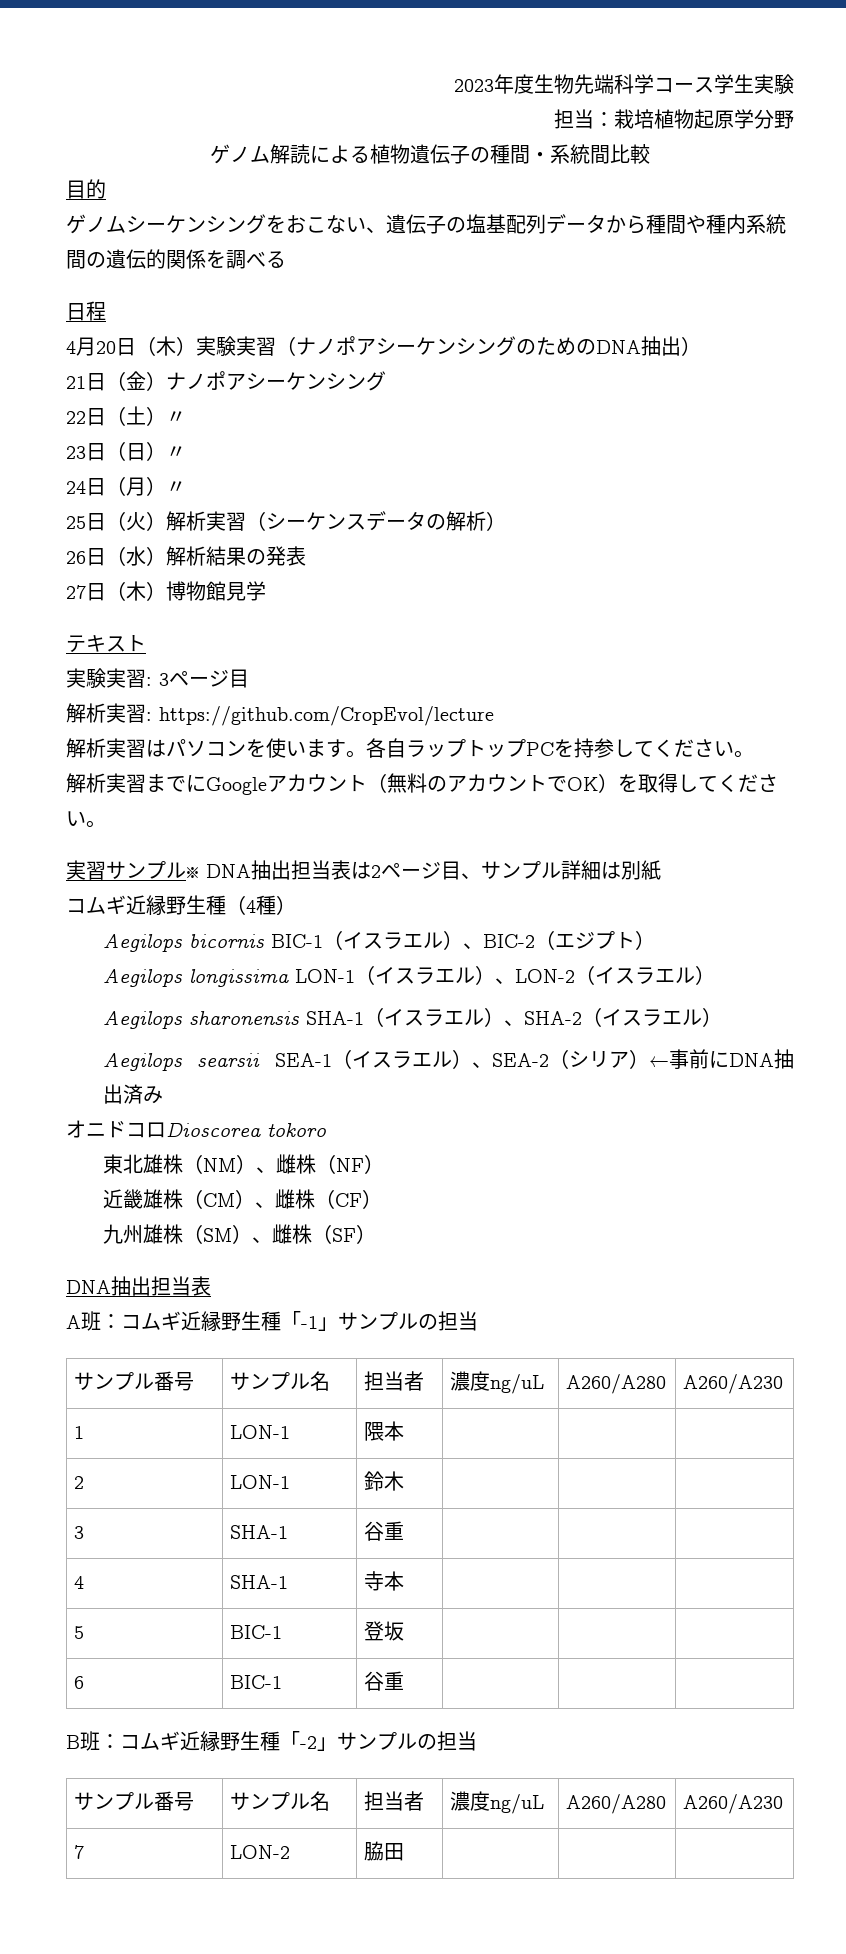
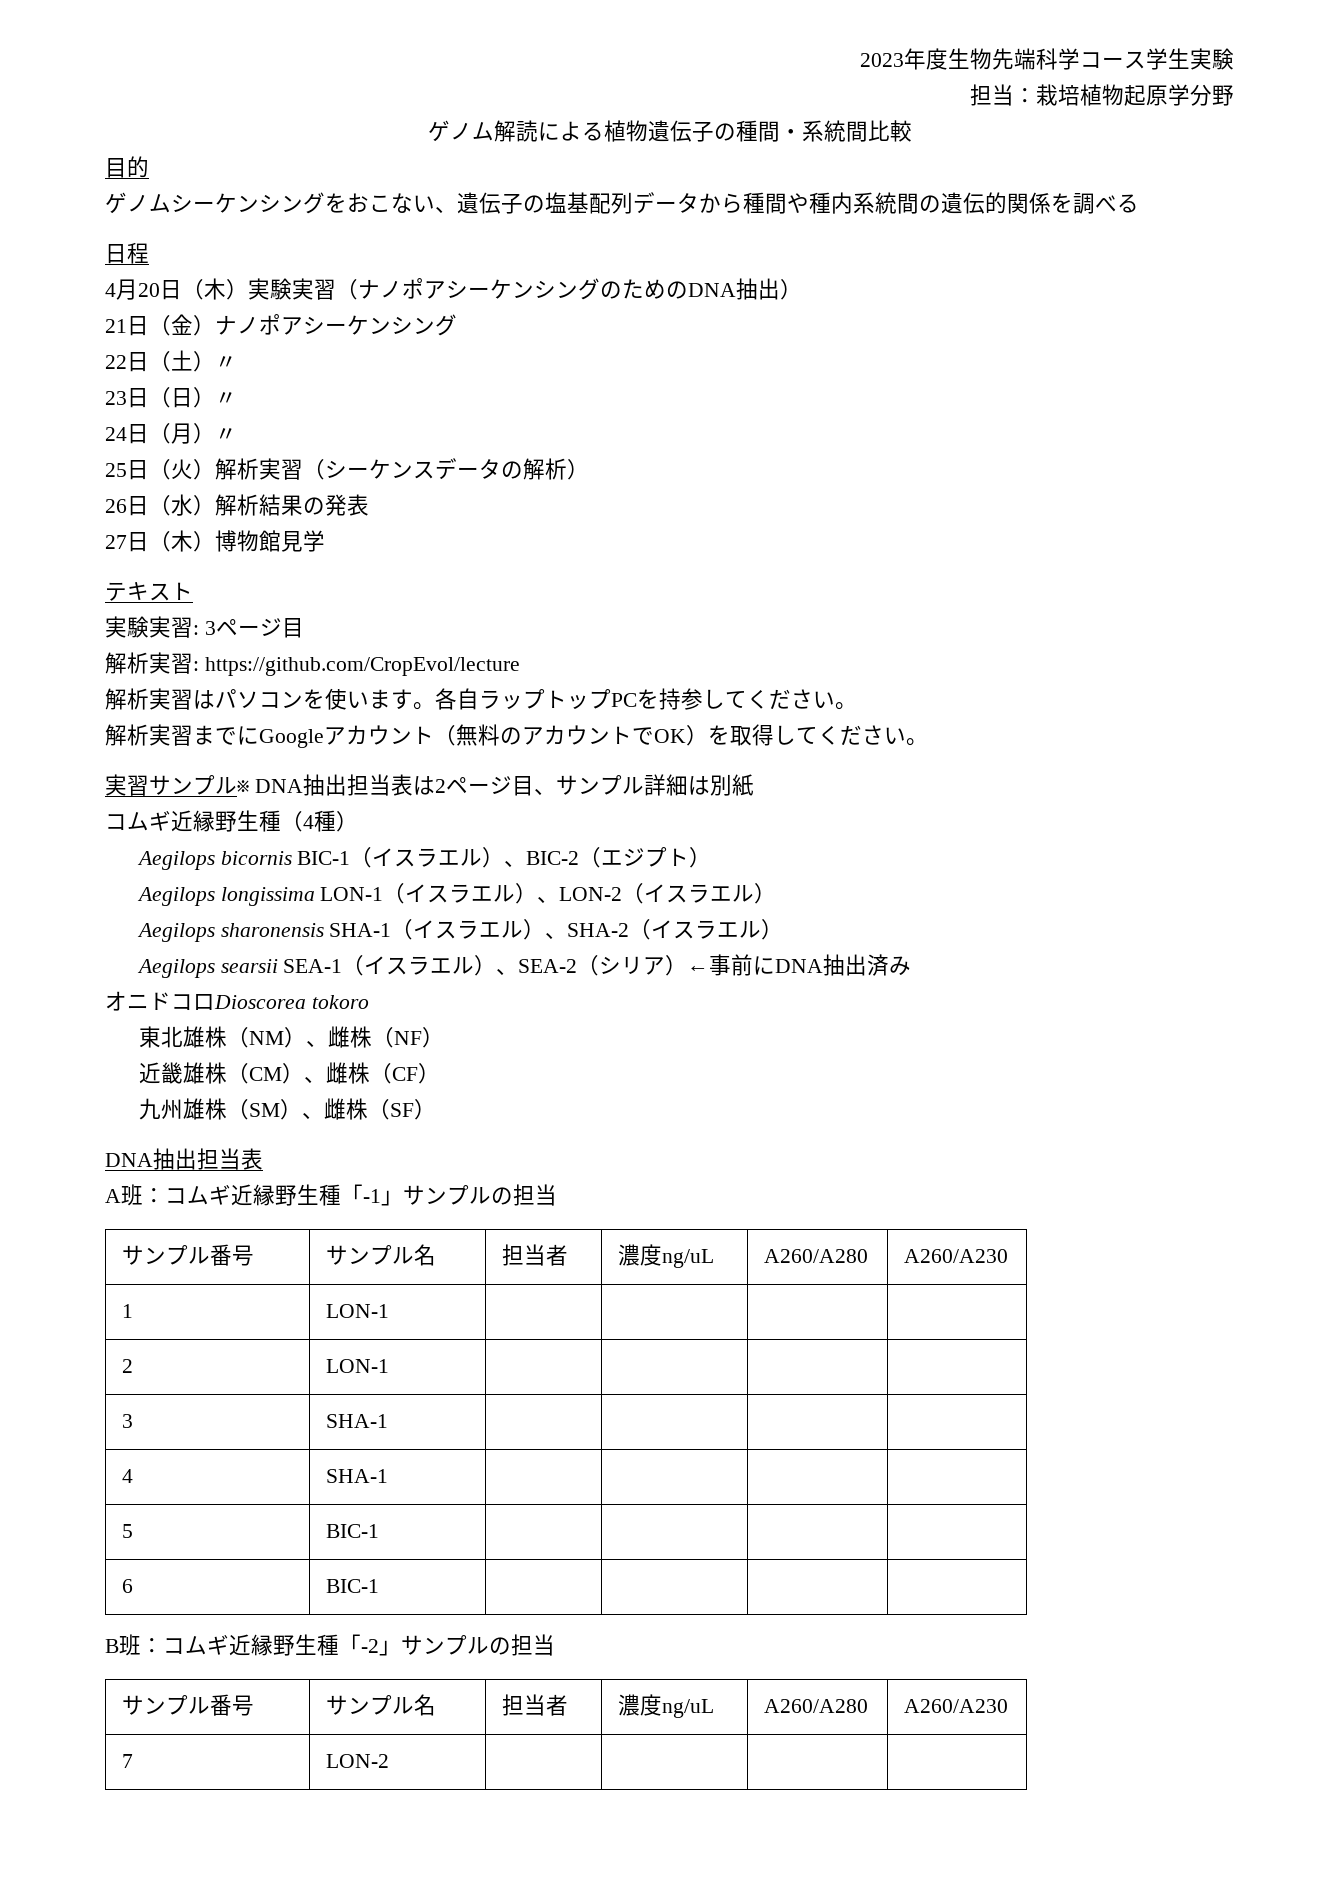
[364,1421,405,1441] 隈本 -> (390, 1311) none
[364,1471,405,1491] 鈴木 -> (390, 1366) none
[364,1521,405,1541] 谷重 -> (389, 1421) none
[364,1571,405,1591] 寺本 -> (389, 1476) none
[364,1621,405,1641] 登坂 -> (380, 1531) none
[364,1671,405,1691] 谷重 -> (380, 1586) none
[364,1841,405,1861] 脇田 -> (390, 1761) none

